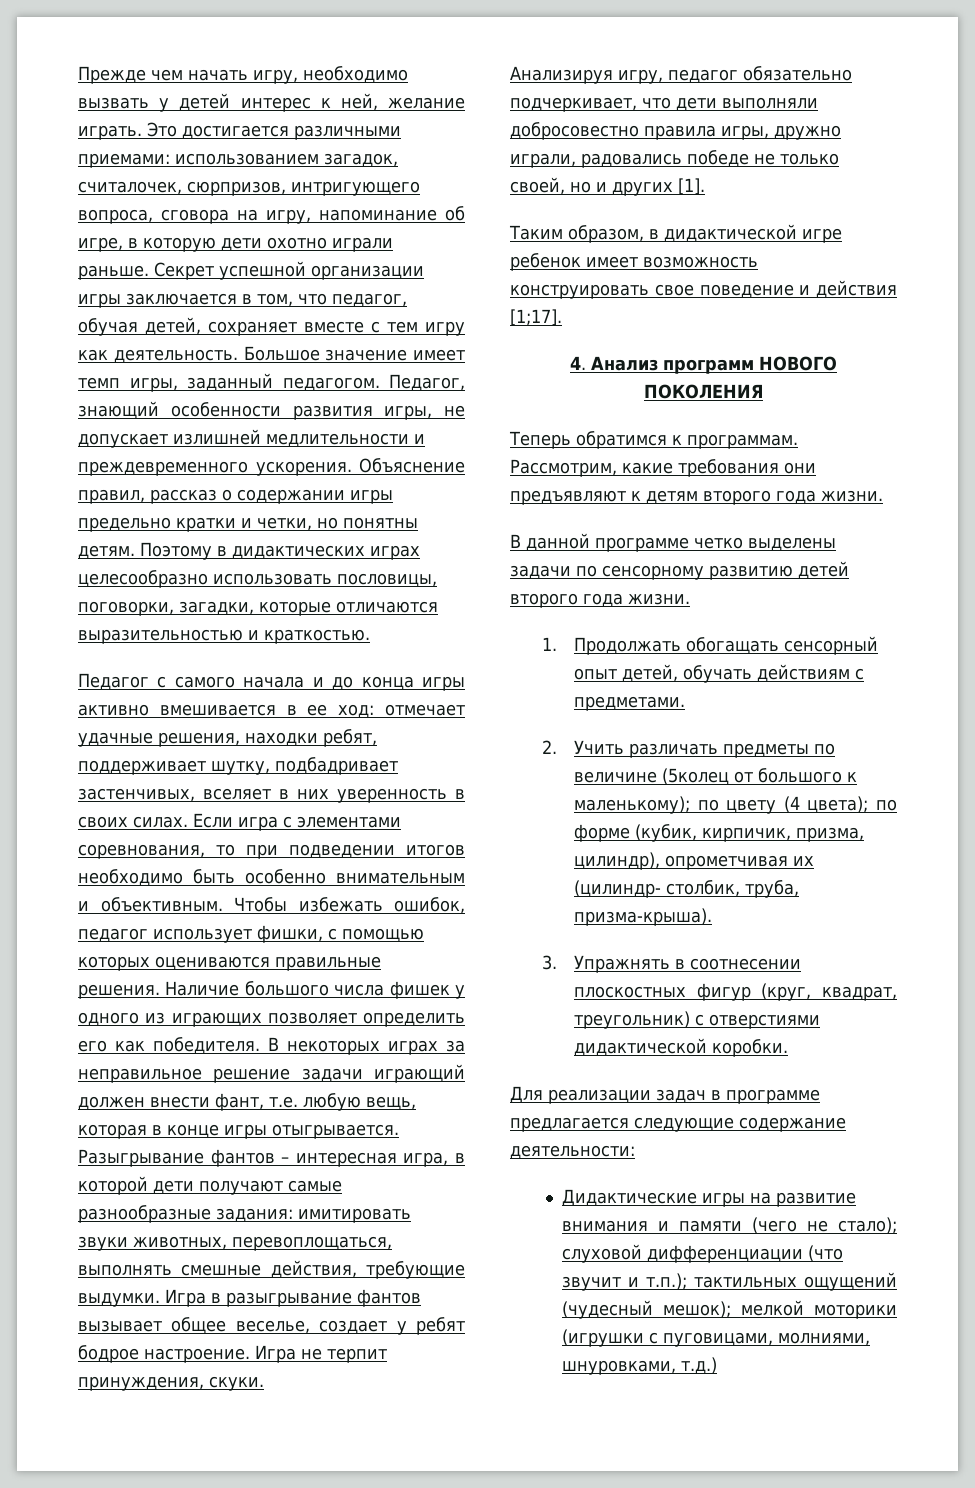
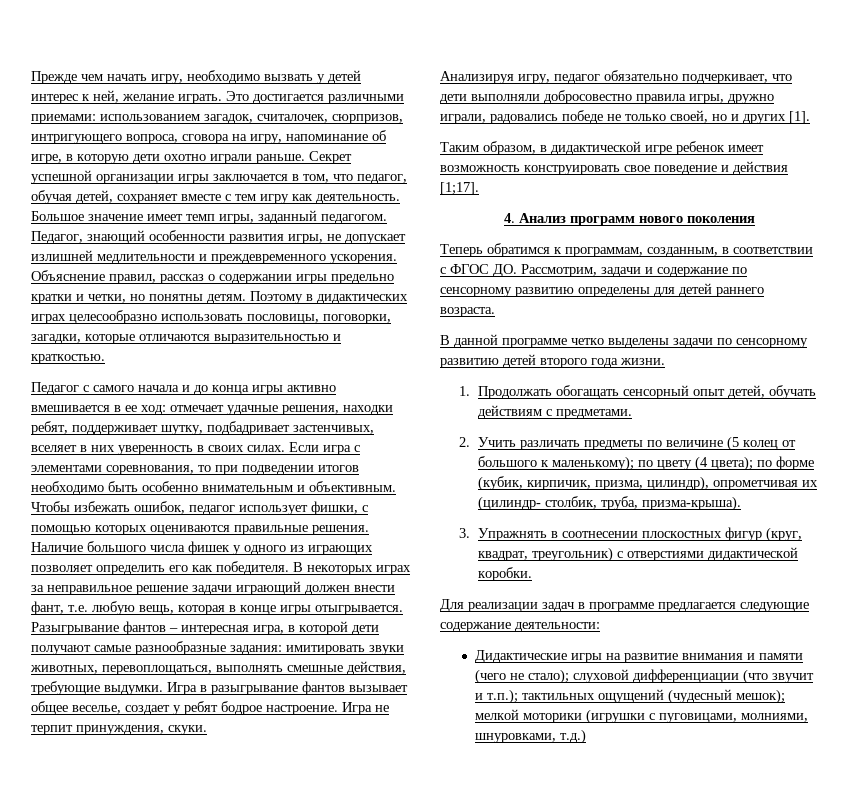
[759,356,837,371] [644,384,763,399] НОВОГО ПОКОЛЕНИЯ -> [639,216,755,223] нового поколения
[687,434,798,449] [510,459,816,477] [510,490,883,505] программам. Рассмотрим, какие требования они предъявляют к детям второго года жизни. -> [565,247,813,257] [440,264,747,277] [440,283,764,297] [440,307,495,317] программам, созданным, в соответствии с ФГОС ДО. Рассмотрим, задачи и содержание по сенсорному развитию определены для детей раннего возраста.
[662,768,730,785] (5колец -> [727,436,779,451] (5 колец

